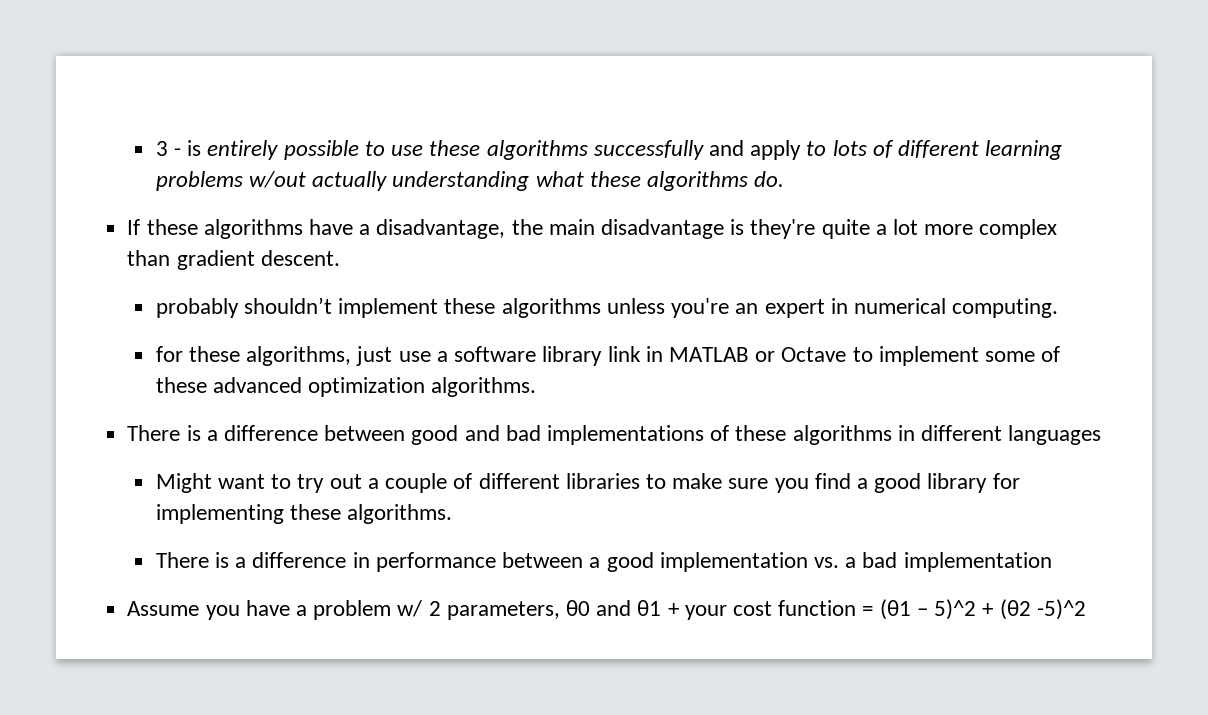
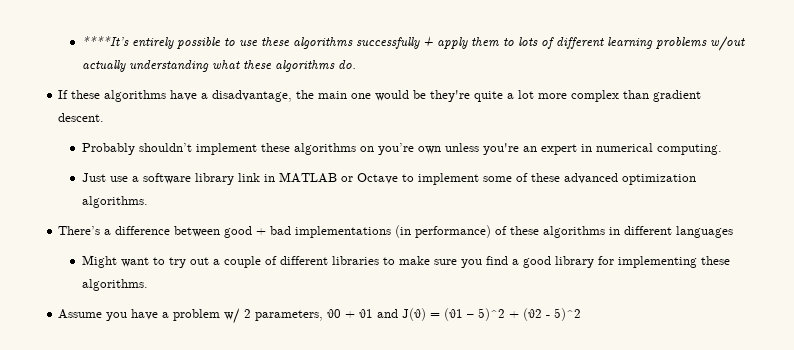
[155,140,202,156] 3 - is -> [81,36,129,46] ****It’s
[708,140,802,160] and apply -> [422,35,499,49] + apply them
[600,219,745,239] disadvantage is -> [351,90,427,101] one would be
[155,298,239,318] probably -> [81,143,135,155] Probably
(601, 308) none -> [359,143,441,155] on you’re own
[155,346,393,366] for these algorithms, just -> [81,173,106,182] Just
[127,425,201,441] There is -> [58,226,101,235] There’s
[464,425,500,441] and -> [256,228,267,235] +
(704, 435) none -> [395,225,492,238] (in performance)
[155,552,1052,572] // There is a difference in performance between a good implementation vs. a bad implementation -> (148, 285) none
[596,600,857,620] and θ1 + your cost function -> [345,308,427,321] + θ1 and J(θ)
[1036,599,1086,620] -5)^2 -> [546,308,582,321] - 5)^2

